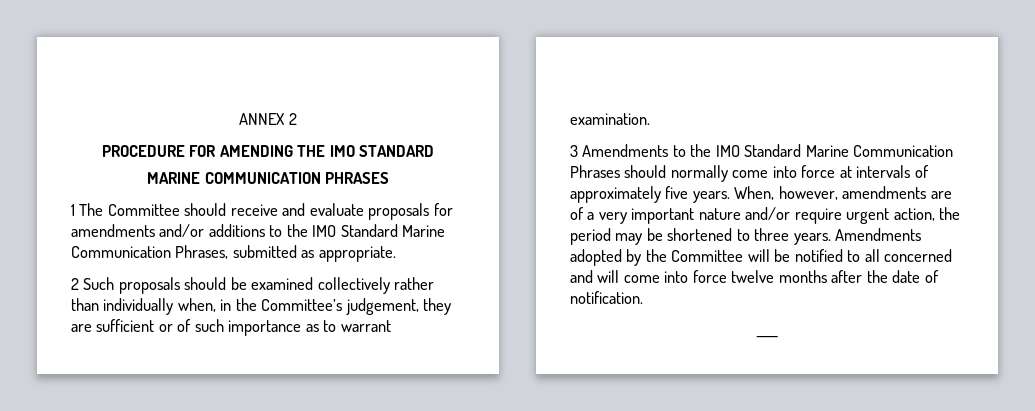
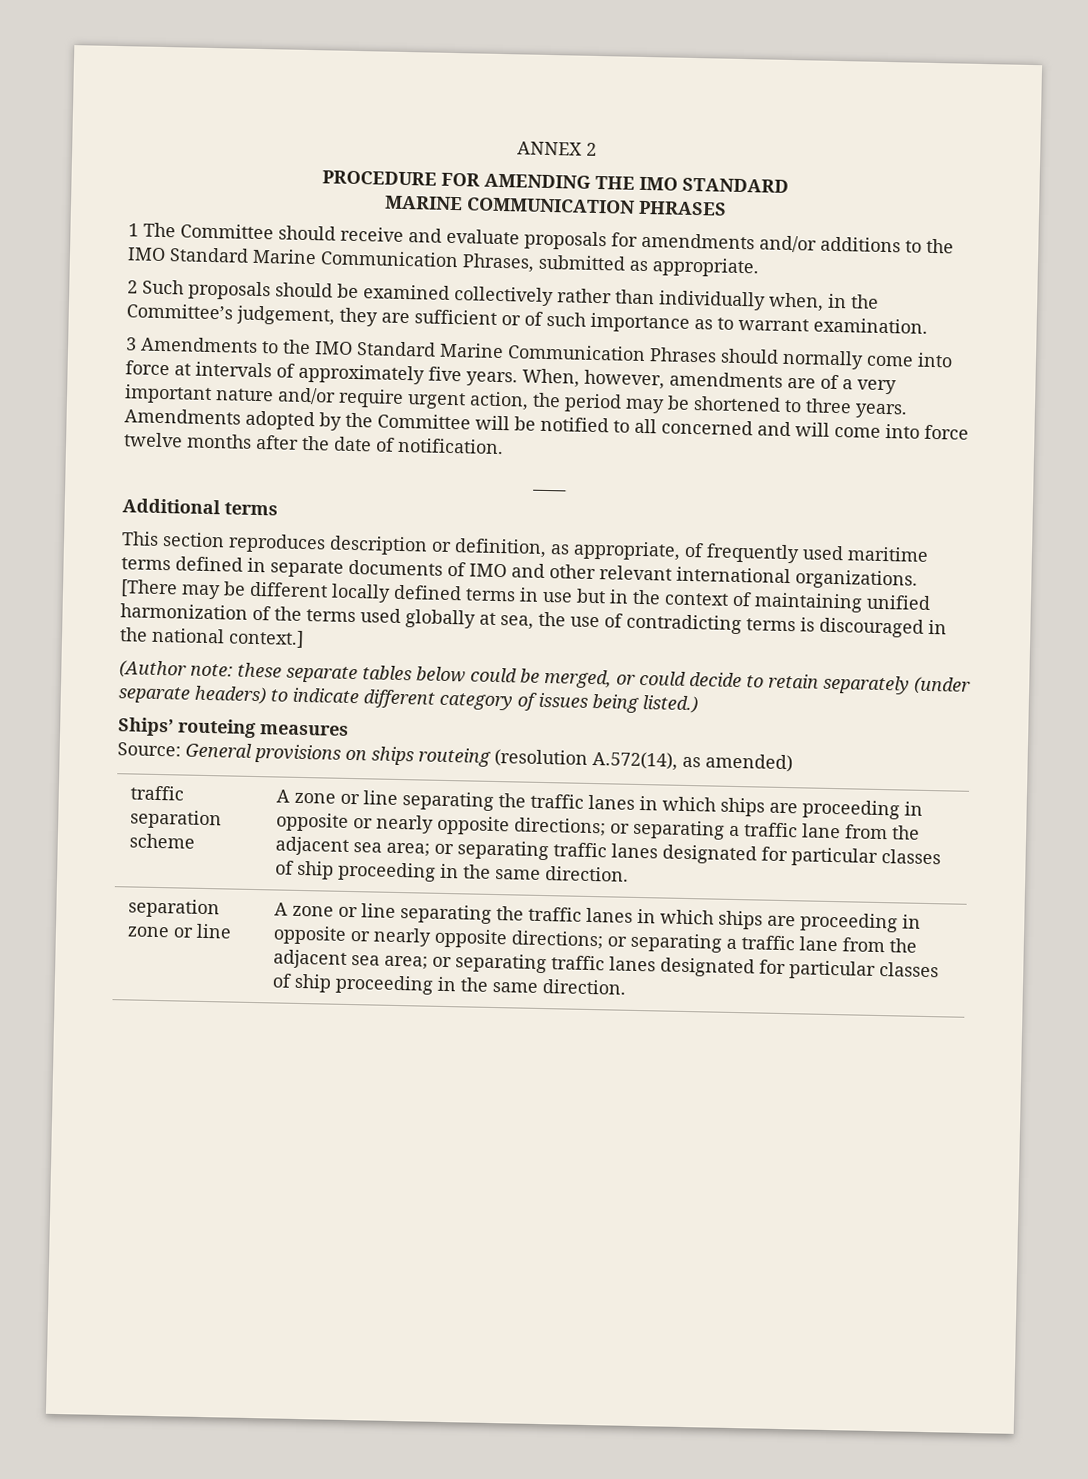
(778, 337) none -> [122,498,278,516] [121,531,929,564] [121,556,918,590] [120,579,931,613] [120,603,947,638] [119,627,304,648] [119,660,971,695] [118,685,698,714] [117,717,349,738] [117,742,793,773] [130,785,185,801] [130,809,223,830] [129,833,196,849] [276,789,924,820] [276,812,921,840] [275,836,942,867] [275,860,630,882] [128,898,221,919] [127,923,233,939] [274,902,922,933] [273,925,918,953] [273,949,940,980] [272,973,628,995] // Additional terms // This section reproduces description or definition, as appropriate, of frequently used maritime terms defined in separate documents of IMO and other relevant international organizations. [There may be different locally defined terms in use but in the context of maintaining unified harmonization of the terms used globally at sea, the use of contradicting terms is discouraged in the national context.] // (Author note: these separate tables below could be merged, or could decide to retain separately (under separate headers) to indicate different category of issues being listed.) // Ships’ routeing measures // Source: General provisions on ships routeing (resolution A.572(14), as amended) // traffic separation scheme | A zone or line separating the traffic lanes in which ships are proceeding in opposite or nearly opposite directions; or separating a traffic lane from the adjacent sea area; or separating traffic lanes designated for particular classes of ship proceeding in the same direction. // separation zone or line | A zone or line separating the traffic lanes in which ships are proceeding in opposite or nearly opposite directions; or separating a traffic lane from the adjacent sea area; or separating traffic lanes designated for particular classes of ship proceeding in the same direction.

